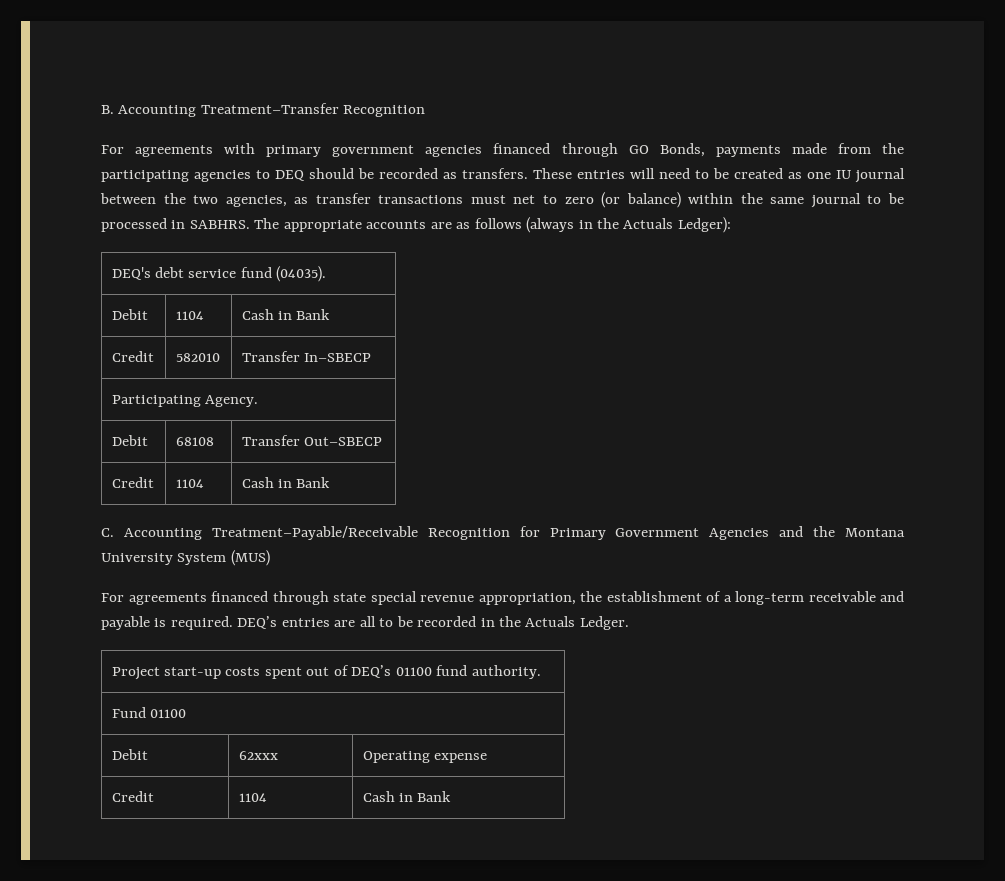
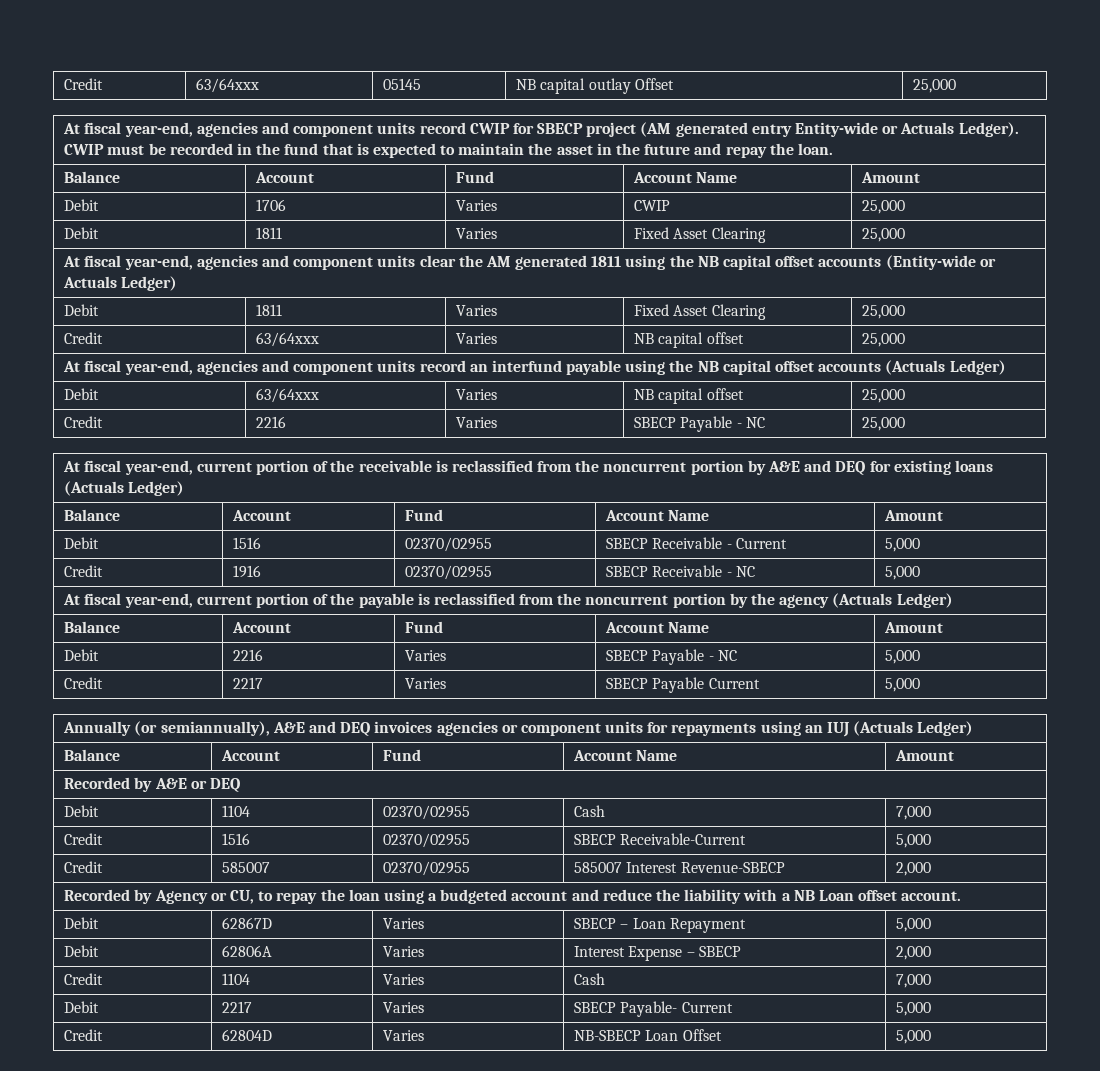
[101,103,426,117] [101,143,905,157] [101,168,905,183] [100,192,904,208] [101,217,731,233] [111,266,327,282] B. Accounting Treatment–Transfer Recognition // For agreements with primary government agencies financed through GO Bonds, payments made from the participating agencies to DEQ should be recorded as transfers. These entries will need to be created as one IU journal between the two agencies, as transfer transactions must net to zero (or balance) within the same journal to be processed in SABHRS. The appropriate accounts are as follows (always in the Actuals Ledger): // DEQ's debt service fund (04035). -> [64,78,104,90] [196,78,260,93] [383,78,422,90] [516,78,674,94] [913,79,957,93] [63,122,1019,137] [64,143,833,158] [64,171,121,183] [255,172,315,183] [456,171,495,183] [633,172,738,183] [861,172,921,183] [64,199,100,211] [256,199,287,211] [456,200,498,211] [634,200,671,211] [862,200,906,214] [64,227,100,239] [256,227,283,239] [456,228,498,239] [634,227,766,243] [862,228,906,242] [63,255,996,270] [63,276,178,291] [64,304,100,316] [256,304,283,316] [456,305,498,316] [634,304,766,320] [862,305,906,319] [64,332,104,344] [256,332,320,347] [456,333,498,344] [634,332,744,348] [862,333,906,347] [63,360,1006,375] [64,388,100,400] [256,388,320,403] [456,389,498,400] [634,388,744,404] [862,389,906,403] [64,416,104,428] [256,416,287,428] [456,417,498,428] [634,416,765,432] [862,417,906,431] [63,460,993,475] [64,481,185,496] [64,509,121,521] [232,510,292,521] [405,509,444,521] [605,510,710,521] [884,510,944,521] [64,537,100,549] [233,537,262,549] [405,537,493,552] [606,537,787,549] [885,538,921,552] [64,565,104,577] [233,565,262,578] [405,565,493,580] [606,565,755,577] [885,566,921,580] [63,593,953,608] [64,621,121,633] [232,622,292,633] [405,621,444,633] [605,622,710,633] [884,622,944,633] [64,649,100,661] [233,649,264,661] [405,650,447,661] [606,649,737,665] [885,650,921,664] [64,677,104,689] [233,677,264,689] [405,678,447,689] [606,677,760,693] [885,678,921,692] [63,721,974,737] [64,749,121,761] [221,750,281,761] [383,749,422,761] [573,750,678,761] [895,750,955,761] [64,777,240,792] Credit | 63/64xxx | 05145 | NB capital outlay Offset | 25,000 // At fiscal year-end, agencies and component units record CWIP for SBECP project (AM generated entry Entity-wide or Actuals Ledger). CWIP must be recorded in the fund that is expected to maintain the asset in the future and repay the loan. // Balance | Account | Fund | Account Name | Amount // Debit | 1706 | Varies | CWIP | 25,000 // Debit | 1811 | Varies | Fixed Asset Clearing | 25,000 // At fiscal year-end, agencies and component units clear the AM generated 1811 using the NB capital offset accounts (Entity-wide or Actuals Ledger) // Debit | 1811 | Varies | Fixed Asset Clearing | 25,000 // Credit | 63/64xxx | Varies | NB capital offset | 25,000 // At fiscal year-end, agencies and component units record an interfund payable using the NB capital offset accounts (Actuals Ledger) // Debit | 63/64xxx | Varies | NB capital offset | 25,000 // Credit | 2216 | Varies | SBECP Payable - NC | 25,000 // At fiscal year-end, current portion of the receivable is reclassified from the noncurrent portion by A&E and DEQ for existing loans (Actuals Ledger) // Balance | Account | Fund | Account Name | Amount // Debit | 1516 | 02370/02955 | SBECP Receivable - Current | 5,000 // Credit | 1916 | 02370/02955 | SBECP Receivable - NC | 5,000 // At fiscal year-end, current portion of the payable is reclassified from the noncurrent portion by the agency (Actuals Ledger) // Balance | Account | Fund | Account Name | Amount // Debit | 2216 | Varies | SBECP Payable - NC | 5,000 // Credit | 2217 | Varies | SBECP Payable Current | 5,000 // Annually (or semiannually), A&E and DEQ invoices agencies or component units for repayments using an IUJ (Actuals Ledger) // Balance | Account | Fund | Account Name | Amount // Recorded by A&E or DEQ
[241,309,331,320] [111,351,154,362] [175,353,220,362] [241,351,372,362] [111,395,259,407] [111,435,148,446] [175,437,214,446] [241,435,383,446] [111,477,154,488] [175,479,204,488] [241,477,331,488] [101,526,905,540] [101,550,270,566] [101,591,904,605] [101,616,629,630] [111,665,541,680] [111,707,187,718] [111,749,148,760] [238,751,278,760] [362,751,488,763] [111,791,154,802] [238,793,267,802] [362,791,452,802] | Cash in Bank // Credit | 582010 | Transfer In–SBECP // Participating Agency. // Debit | 68108 | Transfer Out–SBECP // Credit | 1104 | Cash in Bank // C. Accounting Treatment–Payable/Receivable Recognition for Primary Government Agencies and the Montana University System (MUS) // For agreements financed through state special revenue appropriation, the establishment of a long-term receivable and payable is required. DEQ’s entries are all to be recorded in the Actuals Ledger. // Project start-up costs spent out of DEQ’s 01100 fund authority. // Fund 01100 // Debit | 62xxx | Operating expense // Credit | 1104 | Cash in Bank -> [383,805,471,820] [574,805,606,817] [896,806,932,820] [64,833,104,845] [222,833,251,845] [383,833,471,848] [574,833,747,845] [896,834,932,848] [64,861,104,873] [222,862,271,873] [383,861,471,876] [574,862,785,873] [896,862,932,876] [64,889,962,904] [64,917,100,929] [222,917,273,929] [383,918,425,929] [574,918,746,933] [896,918,932,932] [64,945,100,957] [222,945,273,957] [383,946,425,957] [574,946,741,961] [896,946,932,960] [64,973,104,985] [222,973,251,985] [383,974,425,985] [574,973,606,985] [896,974,932,988] [64,1001,100,1013] [222,1001,253,1013] [383,1002,425,1013] [574,1001,733,1017] [896,1002,932,1016] [64,1029,104,1041] [222,1029,273,1041] [383,1030,425,1041] [574,1029,722,1041] [896,1030,932,1044] | 02370/02955 | Cash | 7,000 // Credit | 1516 | 02370/02955 | SBECP Receivable-Current | 5,000 // Credit | 585007 | 02370/02955 | 585007 Interest Revenue-SBECP | 2,000 // Recorded by Agency or CU, to repay the loan using a budgeted account and reduce the liability with a NB Loan offset account. // Debit | 62867D | Varies | SBECP – Loan Repayment | 5,000 // Debit | 62806A | Varies | Interest Expense – SBECP | 2,000 // Credit | 1104 | Varies | Cash | 7,000 // Debit | 2217 | Varies | SBECP Payable- Current | 5,000 // Credit | 62804D | Varies | NB-SBECP Loan Offset | 5,000

